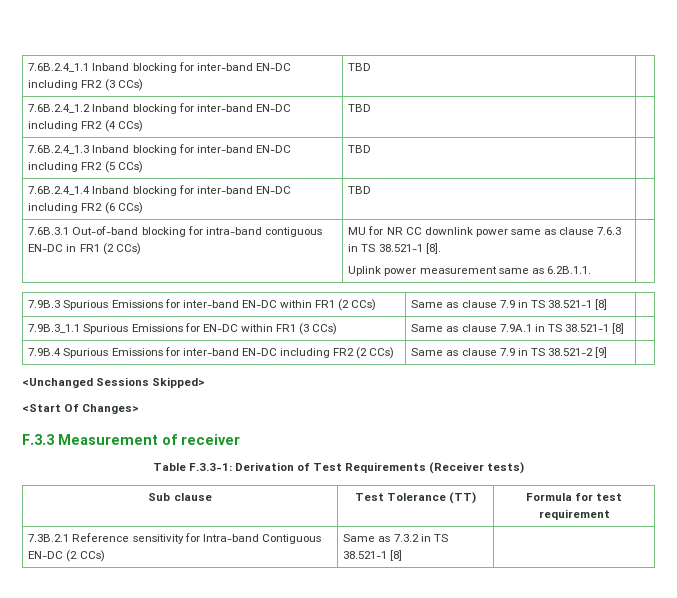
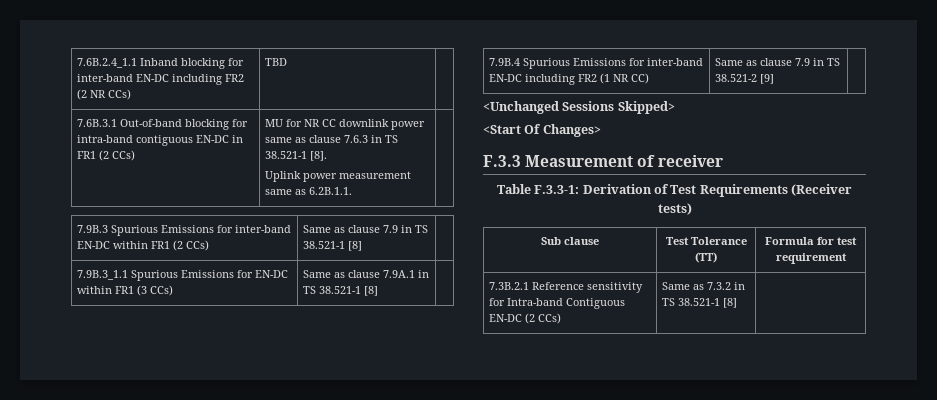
[104,79,143,91] [348,63,372,71] [28,103,291,114] [28,120,143,132] [348,104,372,112] [28,144,291,155] [28,161,143,173] [348,145,372,153] [28,185,291,196] [28,202,115,214] (3 CCs) | TBD | // 7.6B.2.4_1.2 Inband blocking for inter-band EN-DC including FR2 (4 CCs) | TBD | // 7.6B.2.4_1.3 Inband blocking for inter-band EN-DC including FR2 (5 CCs) | TBD | // 7.6B.2.4_1.4 Inband blocking for inter-band EN-DC including FR2 (6 -> [76,89,106,100] (2 NR
[356,347,395,359] (2 CCs) -> [599,73,649,84] (1 NR CC)

